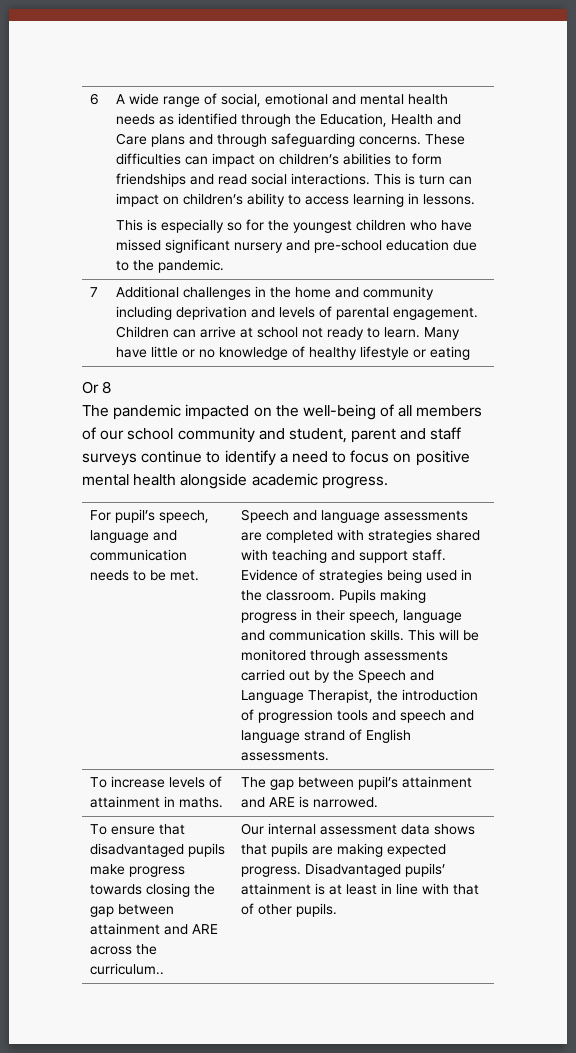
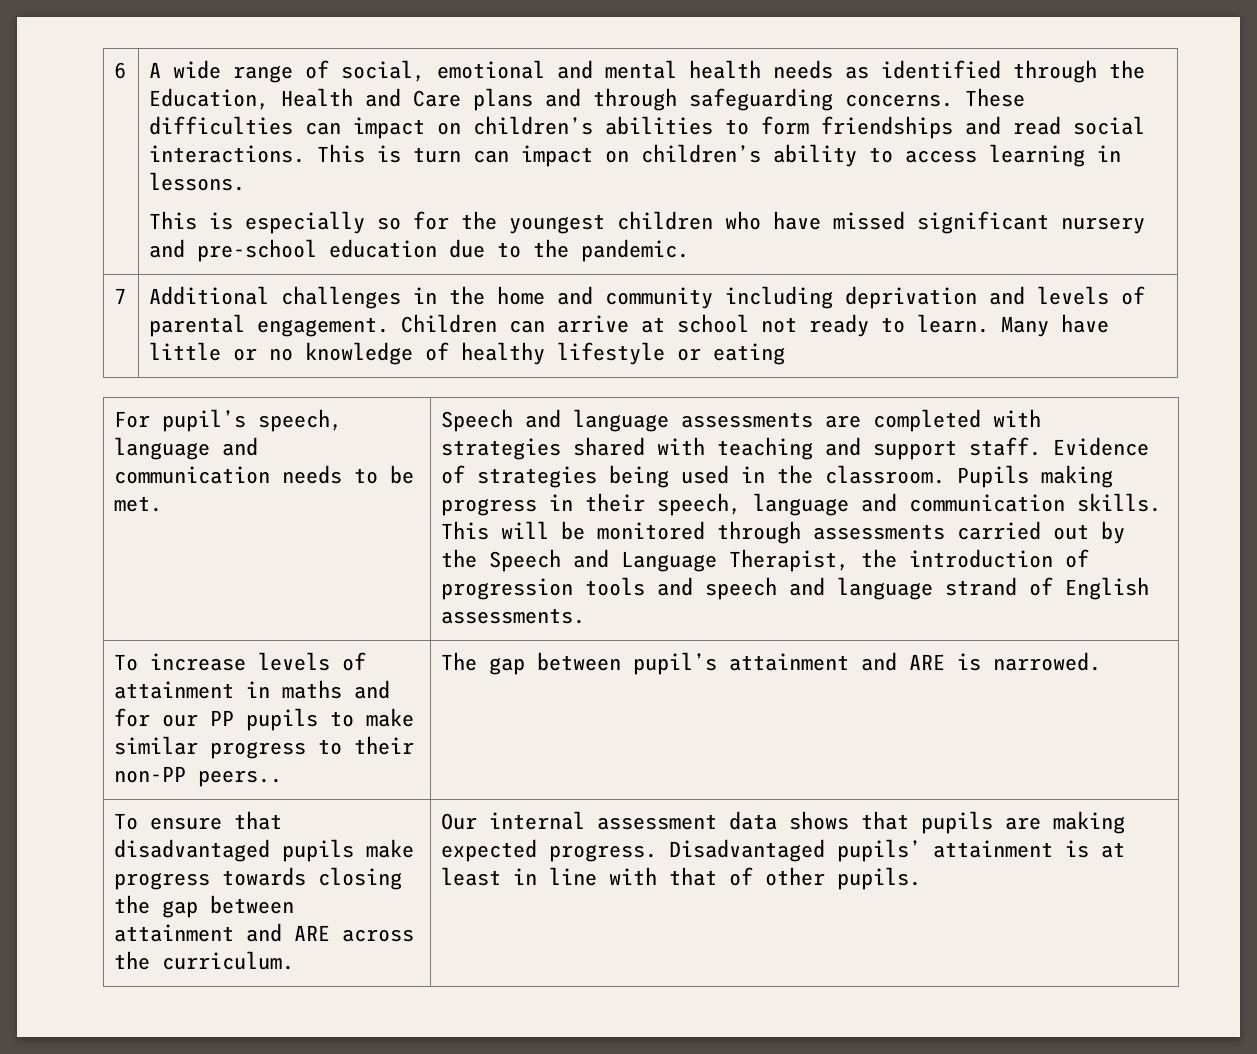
[82,381,112,394] [82,404,483,420] [82,427,462,443] [82,450,470,466] [82,473,388,489] // Or 8 // The pandemic impacted on the well-being of all members of our school community and student, parent and staff surveys continue to identify a need to focus on positive mental health alongside academic progress. -> (786, 354) none
[179,797,224,808] maths. -> [282,680,391,699] [114,708,415,731] [114,736,415,759] [114,766,283,787] maths and for our PP pupils to make similar progress to their non-PP peers..
[90,963,165,975] curriculum.. -> [162,951,295,970] curriculum.

